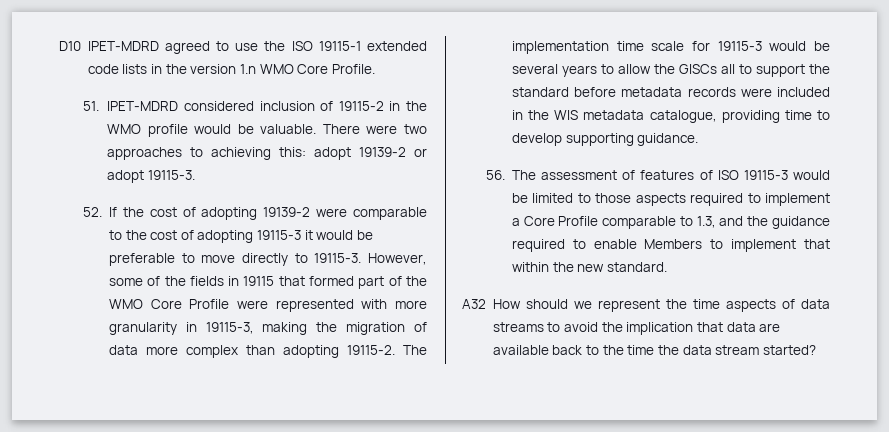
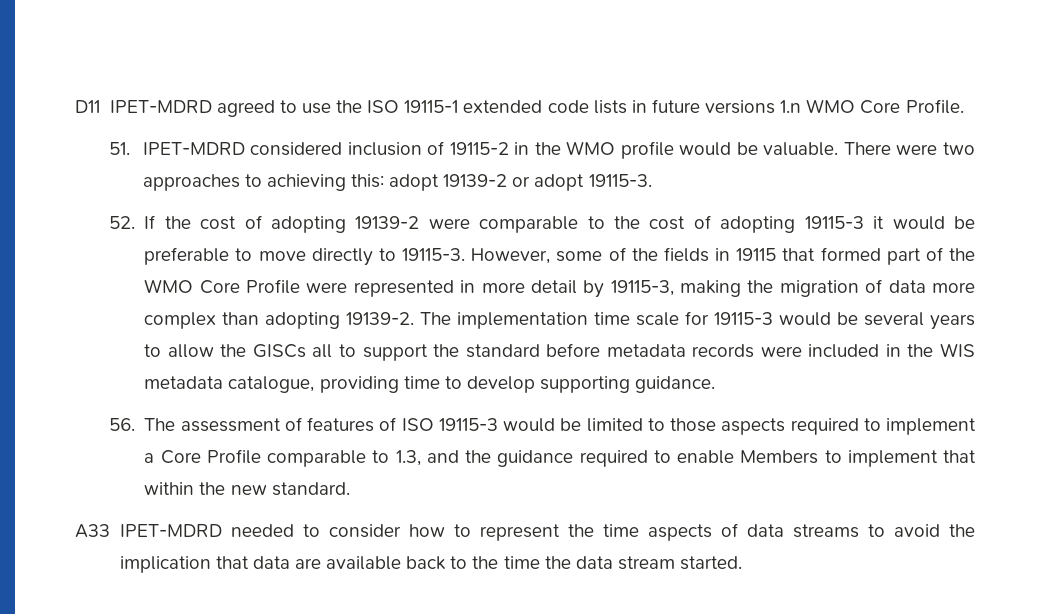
[59,41,81,51] D10 -> [75,100,100,113] D11
[165,64,237,74] the version -> [651,99,776,114] future versions
[361,299,427,309] [108,322,197,335] with more granularity in -> [460,280,605,298] in more detail by
[346,345,395,355] 19115-2. -> [346,312,415,325] 19139-2.
[462,299,592,309] A32 How should we -> [75,524,471,538] A33 IPET-MDRD needed to consider how to
[762,345,816,355] started? -> [680,556,743,570] started.

